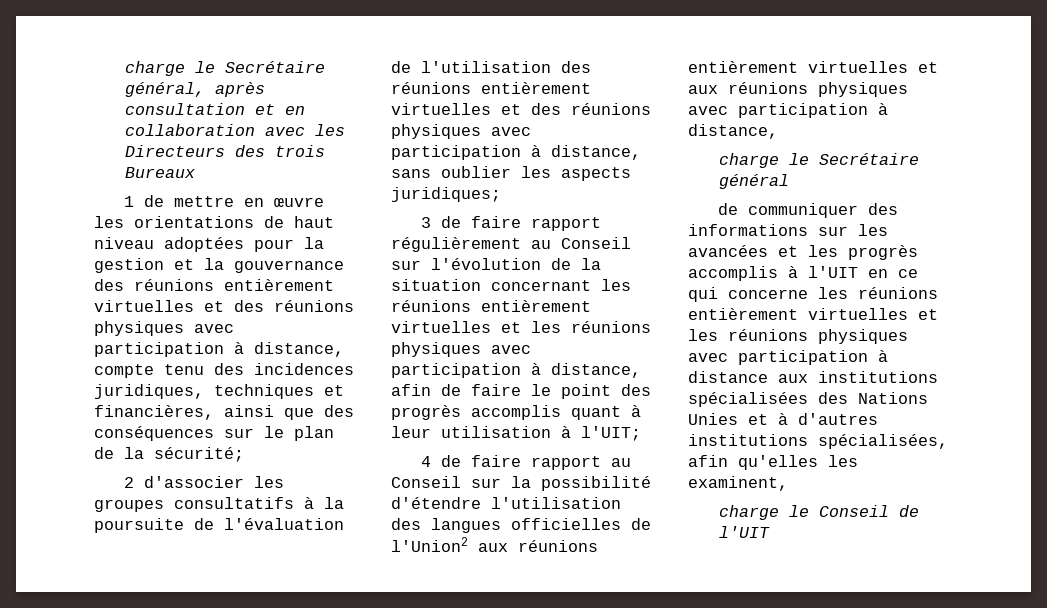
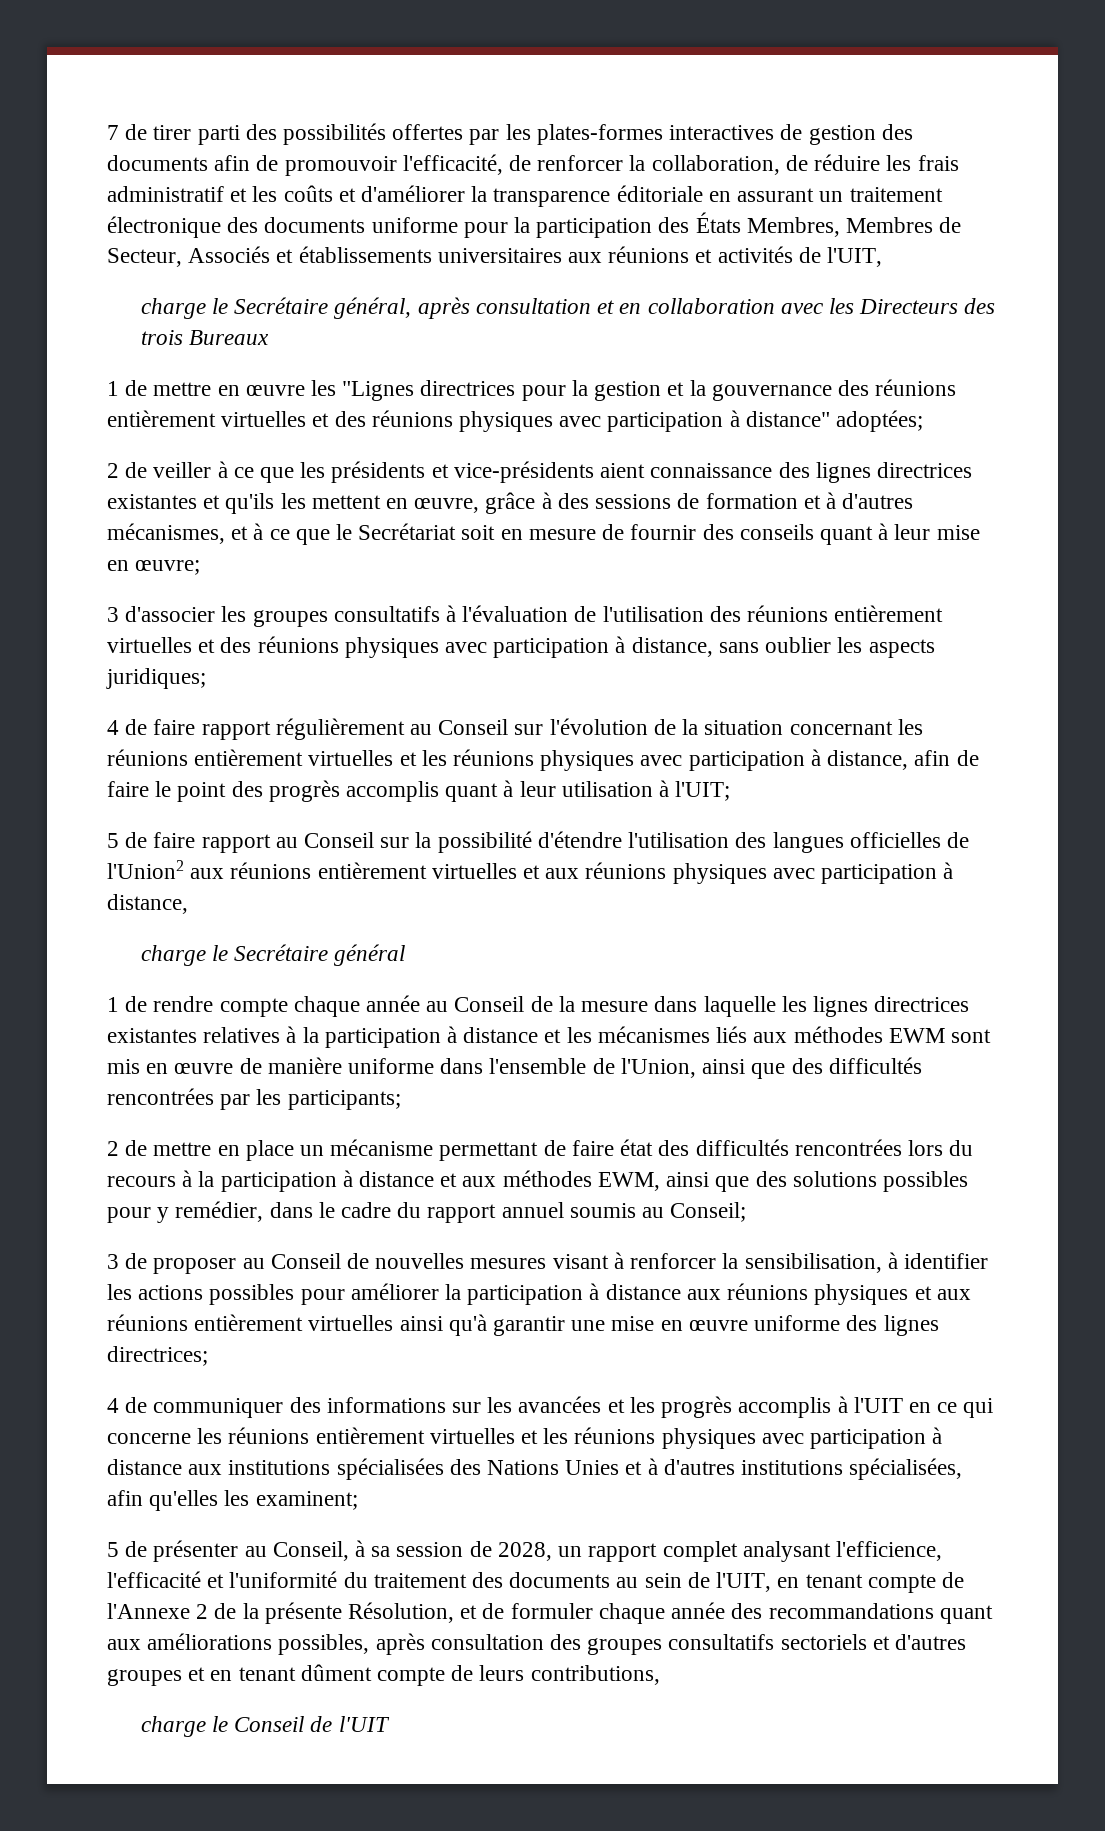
(125, 68) none -> [107,123,913,145] [107,154,959,176] [107,185,943,207] [107,212,962,238] [107,246,883,267] 7 de tirer parti des possibilités offertes par les plates-formes interactives de gestion des documents afin de promouvoir l'efficacité, de renforcer la collaboration, de réduire les frais administratif et les coûts et d'améliorer la transparence éditoriale en assurant un traitement électronique des documents uniforme pour la participation des États Membres, Membres de Secteur, Associés et établissements universitaires aux réunions et activités de l'UIT, //
[134,216,334,228] [94,237,244,252] orientations de haut niveau adoptées -> [342,380,516,401] "Lignes directrices
[254,342,344,357] [94,363,354,378] [94,384,344,399] [94,405,354,420] [94,426,334,441] [94,447,244,462] [124,477,135,488] distance, compte tenu des incidences juridiques, techniques et financières, ainsi que des conséquences sur le plan de la sécurité; // 2 -> [745,410,924,432] [107,461,972,483] [107,492,914,514] [107,523,980,545] [107,560,201,575] [107,607,119,622] distance" adoptées; // 2 de veiller à ce que les présidents et vice-présidents aient connaissance des lignes directrices existantes et qu'ils les mettent en œuvre, grâce à des sessions de formation et à d'autres mécanismes, et à ce que le Secrétariat soit en mesure de fournir des conseils quant à leur mise en œuvre; // 3
[324,497,344,509] [94,518,214,533] la poursuite de -> (457, 613) none
[421,217,432,228] 3 -> [107,720,119,735] 4
[421,456,432,467] 4 -> [107,833,119,848] 5
(790, 181) none -> [107,995,970,1017] [107,1026,991,1048] [107,1057,922,1079] [107,1088,401,1110] [107,1139,974,1161] [107,1170,968,1192] [107,1201,747,1223] [107,1252,988,1274] [107,1283,971,1305] [107,1314,939,1336] [107,1346,208,1366] [107,1398,119,1413] 1 de rendre compte chaque année au Conseil de la mesure dans laquelle les lignes directrices existantes relatives à la participation à distance et les mécanismes liés aux méthodes EWM sont mis en œuvre de manière uniforme dans l'ensemble de l'Union, ainsi que des difficultés rencontrées par les participants; // 2 de mettre en place un mécanisme permettant de faire état des difficultés rencontrées lors du recours à la participation à distance et aux méthodes EWM, ainsi que des solutions possibles pour y remédier, dans le cadre du rapport annuel soumis au Conseil; // 3 de proposer au Conseil de nouvelles mesures visant à renforcer la sensibilisation, à identifier les actions possibles pour améliorer la participation à distance aux réunions physiques et aux réunions entièrement virtuelles ainsi qu'à garantir une mise en œuvre uniforme des lignes directrices; // 4
[688,476,788,491] examinent, -> [255,1491,358,1510] [107,1540,942,1562] [107,1571,964,1593] [107,1602,993,1624] [107,1633,967,1655] [107,1664,660,1686] examinent; // 5 de présenter au Conseil, à sa session de 2028, un rapport complet analysant l'efficience, l'efficacité et l'uniformité du traitement des documents au sein de l'UIT, en tenant compte de l'Annexe 2 de la présente Résolution, et de formuler chaque année des recommandations quant aux améliorations possibles, après consultation des groupes consultatifs sectoriels et d'autres groupes et en tenant dûment compte de leurs contributions,

